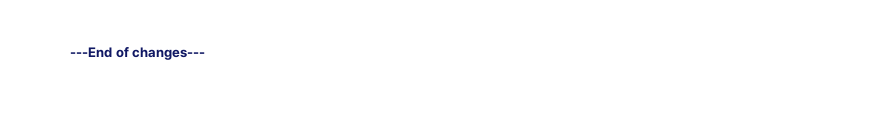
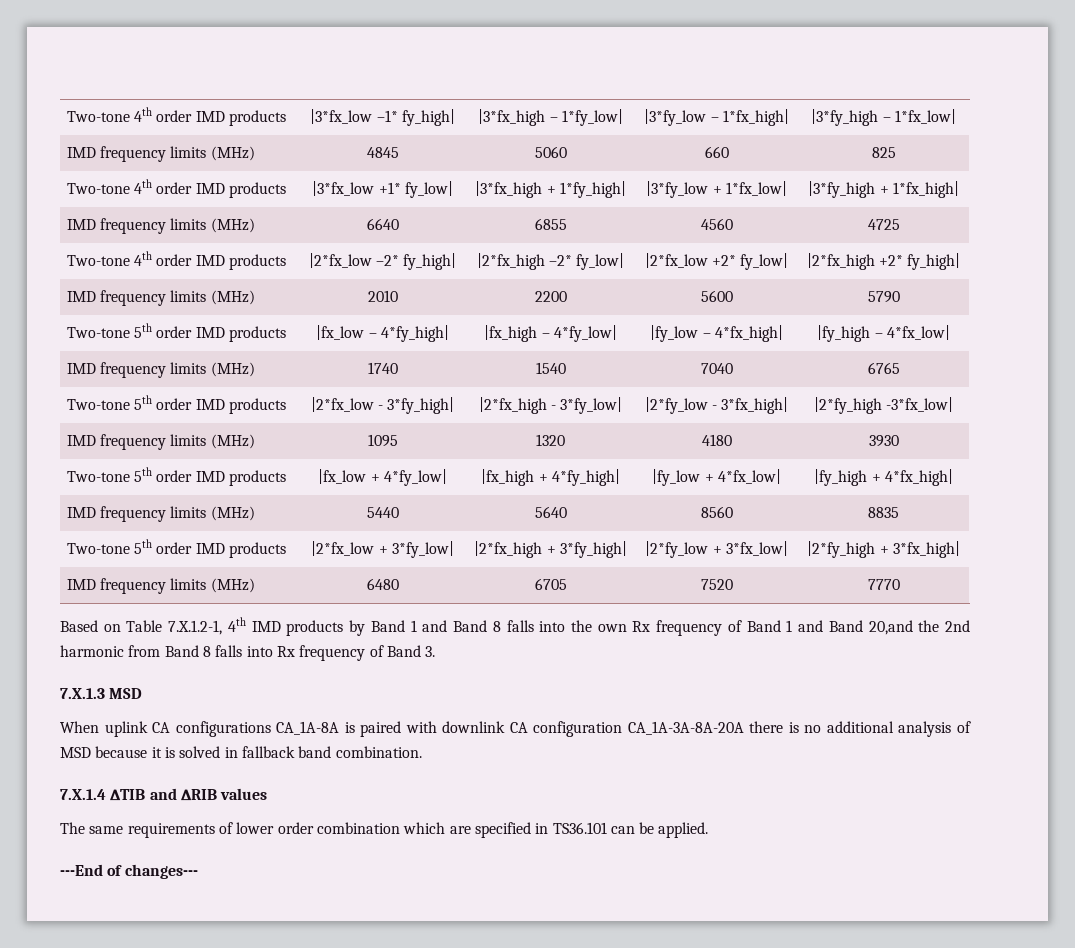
(70, 52) none -> [66,107,287,126] [310,109,455,126] [478,109,623,126] [644,109,789,126] [811,109,956,126] [66,146,255,162] [366,147,399,158] [534,146,567,158] [704,146,729,158] [871,147,896,158] [66,179,287,198] [312,181,453,198] [475,181,626,198] [646,181,787,198] [808,181,959,198] [66,218,255,234] [366,218,399,230] [534,218,567,230] [700,218,733,230] [867,219,900,230] [66,251,287,270] [308,253,457,270] [476,253,625,270] [644,253,789,270] [806,253,961,270] [66,290,255,306] [367,290,398,302] [534,291,567,302] [700,290,733,302] [867,291,900,303] [66,323,287,342] [316,325,449,342] [484,325,617,342] [650,325,783,342] [817,325,950,342] [66,362,255,378] [367,362,398,374] [535,362,566,374] [700,363,733,374] [867,362,900,374] [66,395,287,414] [310,397,455,414] [478,397,623,414] [644,397,789,414] [813,397,954,414] [66,434,255,450] [367,434,398,447] [536,434,565,446] [701,434,732,446] [868,435,899,447] [66,467,287,486] [318,469,447,486] [481,469,620,486] [652,469,781,486] [814,469,953,486] [66,506,255,522] [366,507,399,518] [534,506,567,518] [700,506,733,518] [868,507,899,518] [66,539,287,558] [311,541,454,558] [474,541,627,558] [645,541,788,558] [807,541,960,558] [66,578,255,594] [366,578,399,590] [534,578,567,590] [700,579,733,590] [867,579,900,590] [60,617,971,636] [60,645,436,661] [60,688,143,699] [60,721,971,737] [60,746,422,758] [60,788,268,801] [60,822,709,838] Two-tone 4th order IMD products | |3*fx_low –1* fy_high| | |3*fx_high – 1*fy_low| | |3*fy_low – 1*fx_high| | |3*fy_high – 1*fx_low| // IMD frequency limits (MHz) | 4845 | 5060 | 660 | 825 // Two-tone 4th order IMD products | |3*fx_low +1* fy_low| | |3*fx_high + 1*fy_high| | |3*fy_low + 1*fx_low| | |3*fy_high + 1*fx_high| // IMD frequency limits (MHz) | 6640 | 6855 | 4560 | 4725 // Two-tone 4th order IMD products | |2*fx_low –2* fy_high| | |2*fx_high –2* fy_low| | |2*fx_low +2* fy_low| | |2*fx_high +2* fy_high| // IMD frequency limits (MHz) | 2010 | 2200 | 5600 | 5790 // Two-tone 5th order IMD products | |fx_low – 4*fy_high| | |fx_high – 4*fy_low| | |fy_low – 4*fx_high| | |fy_high – 4*fx_low| // IMD frequency limits (MHz) | 1740 | 1540 | 7040 | 6765 // Two-tone 5th order IMD products | |2*fx_low - 3*fy_high| | |2*fx_high - 3*fy_low| | |2*fy_low - 3*fx_high| | |2*fy_high -3*fx_low| // IMD frequency limits (MHz) | 1095 | 1320 | 4180 | 3930 // Two-tone 5th order IMD products | |fx_low + 4*fy_low| | |fx_high + 4*fy_high| | |fy_low + 4*fx_low| | |fy_high + 4*fx_high| // IMD frequency limits (MHz) | 5440 | 5640 | 8560 | 8835 // Two-tone 5th order IMD products | |2*fx_low + 3*fy_low| | |2*fx_high + 3*fy_high| | |2*fy_low + 3*fx_low| | |2*fy_high + 3*fx_high| // IMD frequency limits (MHz) | 6480 | 6705 | 7520 | 7770 // Based on Table 7.X.1.2-1, 4th IMD products by Band 1 and Band 8 falls into the own Rx frequency of Band 1 and Band 20,and the 2nd harmonic from Band 8 falls into Rx frequency of Band 3. // 7.X.1.3 MSD // When uplink CA configurations CA_1A-8A is paired with downlink CA configuration CA_1A-3A-8A-20A there is no additional analysis of MSD because it is solved in fallback band combination. // 7.X.1.4 ∆TIB and ∆RIB values // The same requirements of lower order combination which are specified in TS36.101 can be applied. //

